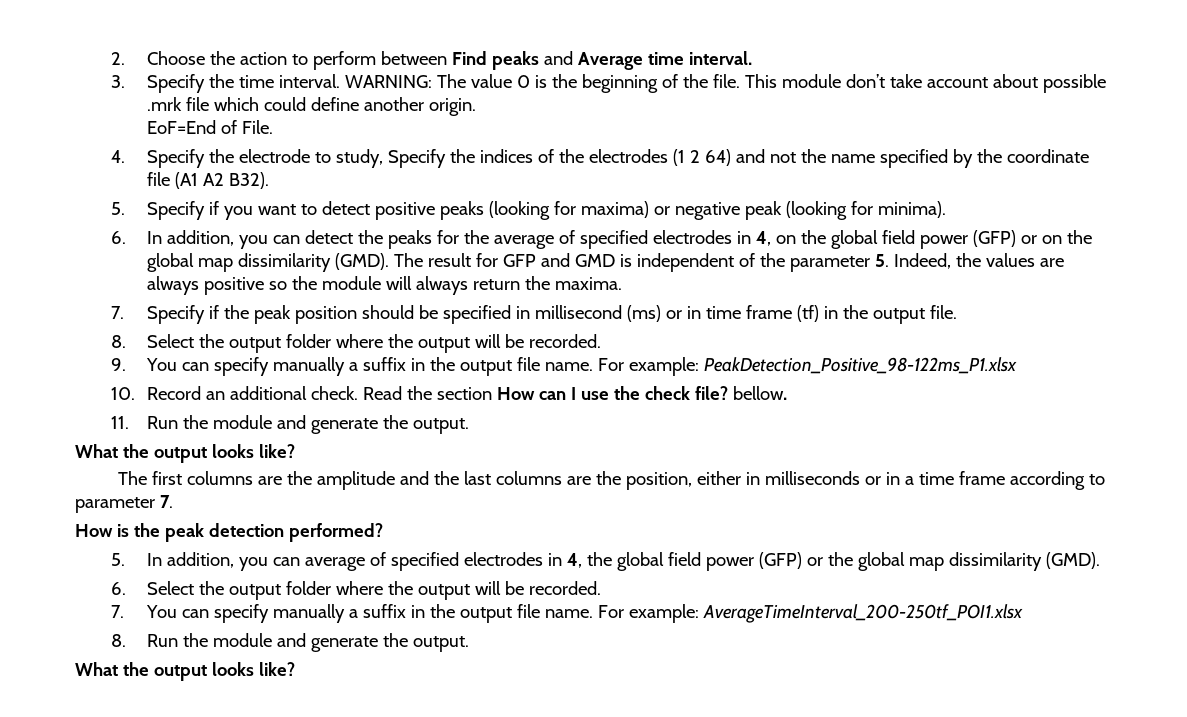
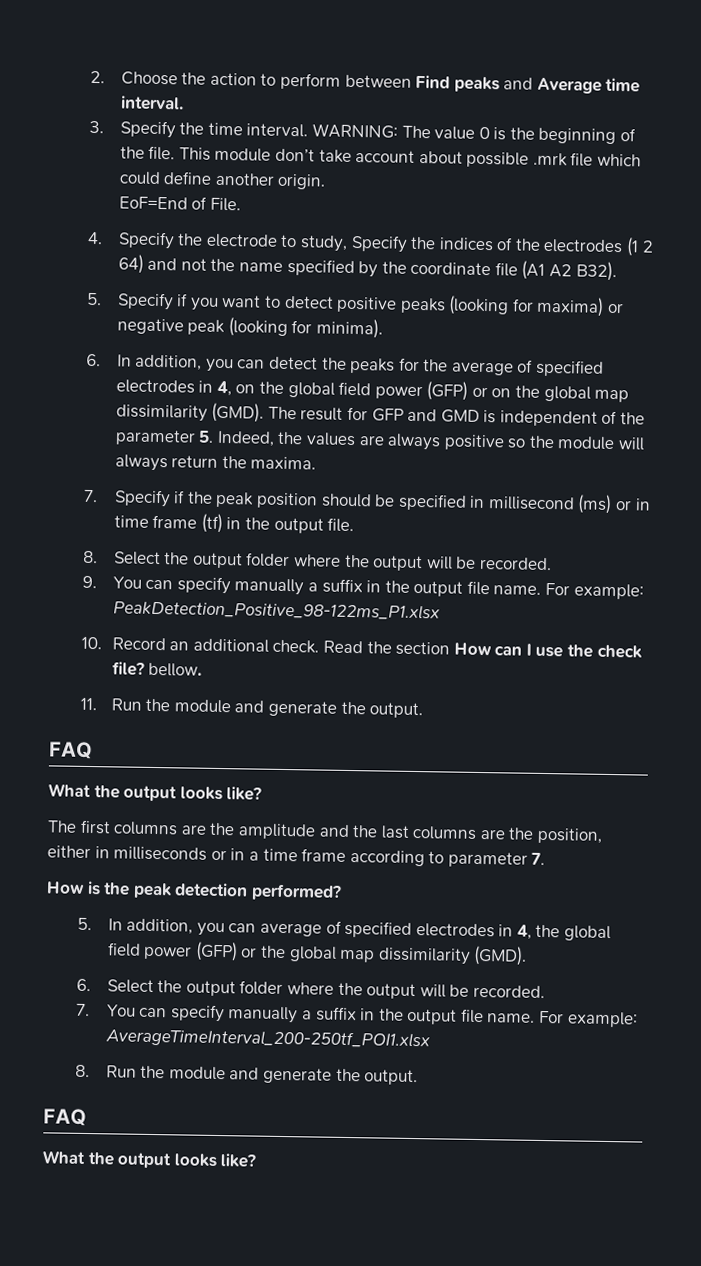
(469, 426) none -> [49,741,92,760] // FAQ
(469, 644) none -> [43,1108,86,1126] // FAQ

